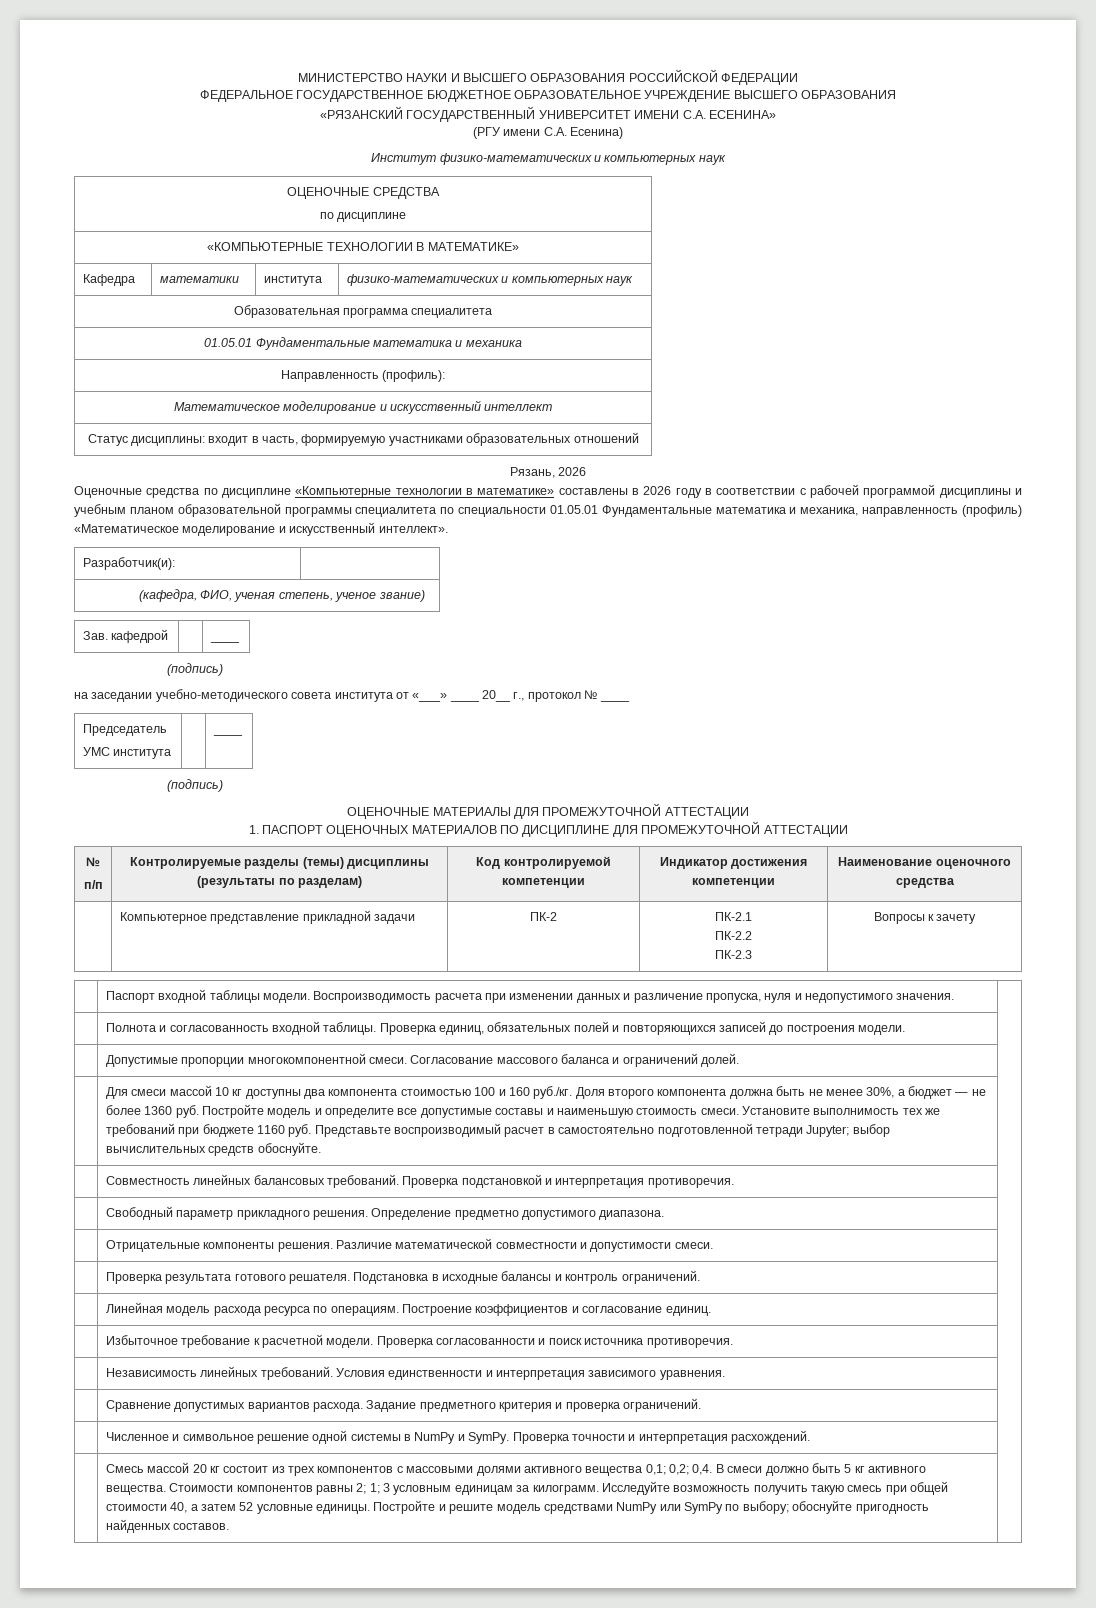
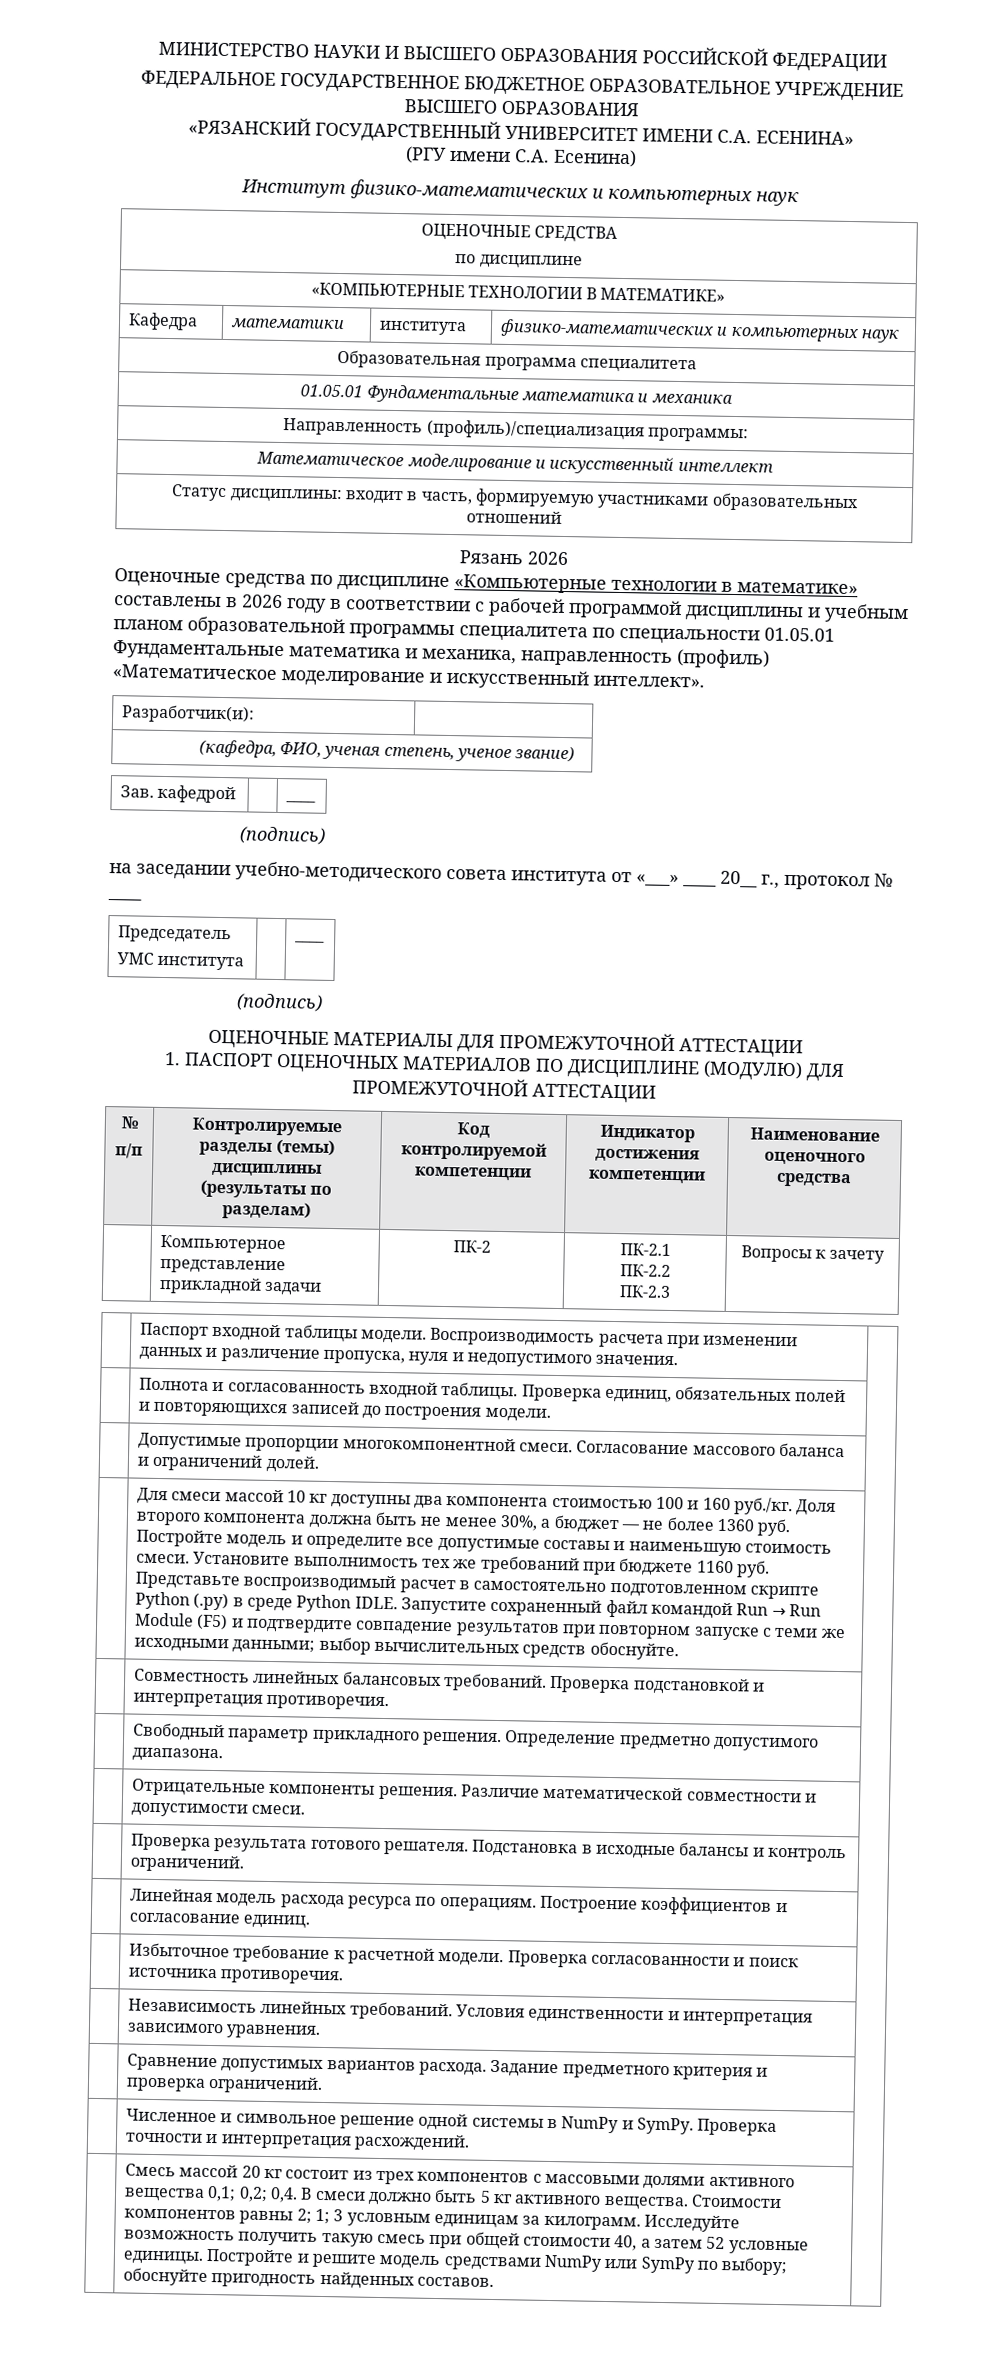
[382,370,446,382] (профиль): -> [426,419,749,443] (профиль)/специализация программы:
[509,467,555,478] Рязань, -> [458,550,524,565] Рязань
(610, 831) none -> [703,1060,803,1082] (МОДУЛЮ)
[657,1123,850,1137] подготовленной тетради Jupyter; -> [609,1582,819,1600] [135,1591,821,1620] [135,1612,846,1641] [134,1637,316,1654] подготовленном скрипте Python (.py) в среде Python IDLE. Запустите сохраненный файл командой Run → Run Module (F5) и подтвердите совпадение результатов при повторном запуске с теми же исходными данными;

